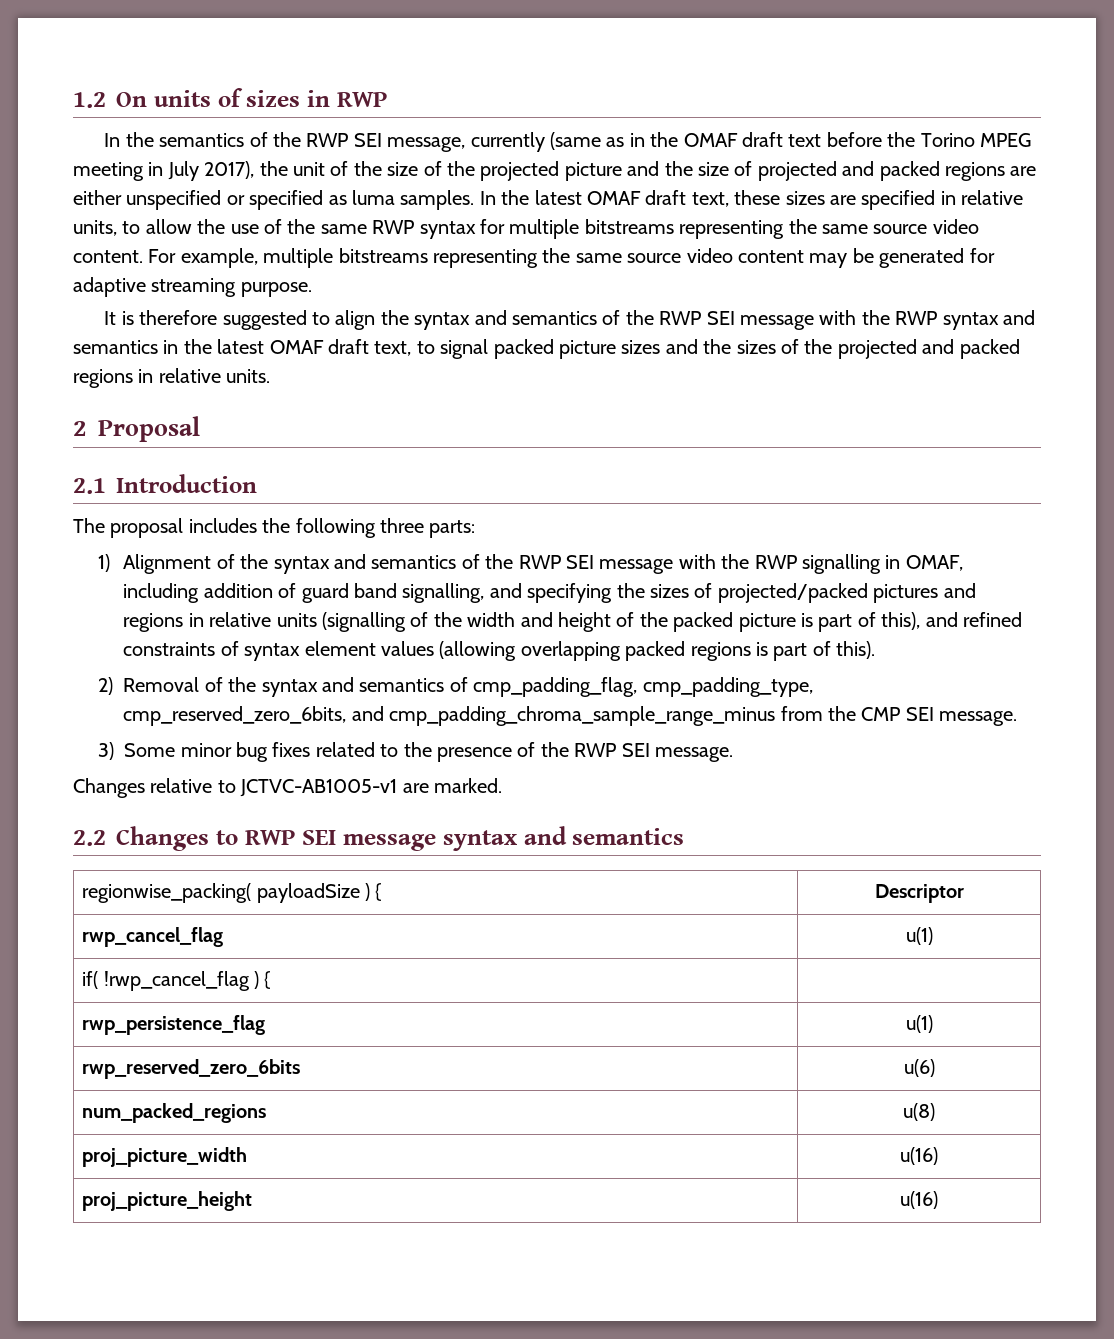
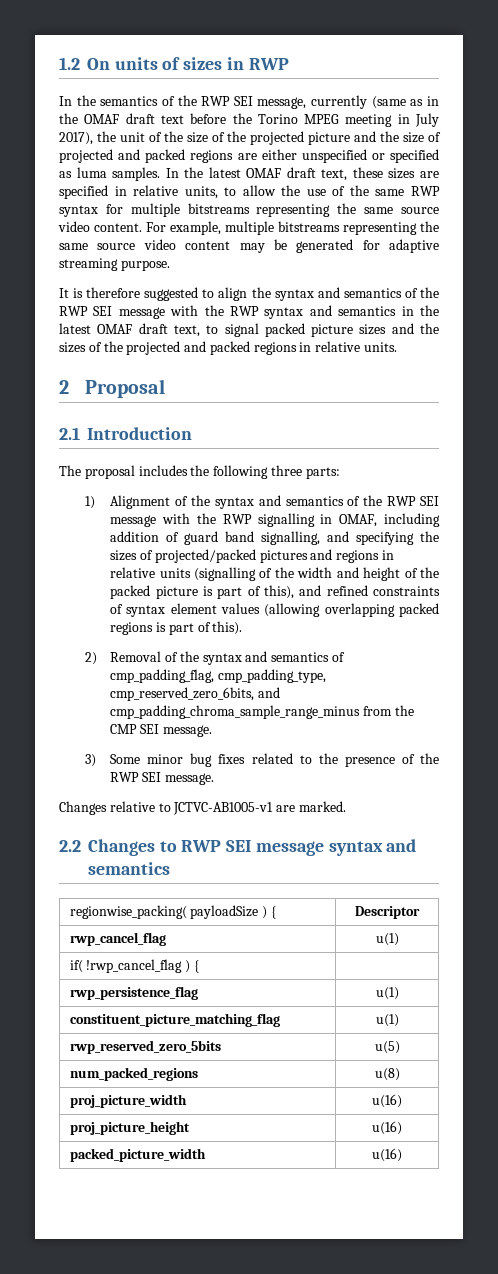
[82,1059,301,1079] [903,1059,935,1077] rwp_reserved_zero_6bits | u(6) -> [69,1013,280,1027] [375,1014,399,1027] [69,1040,221,1054] [374,1041,400,1054] constituent_picture_matching_flag | u(1) // rwp_reserved_zero_5bits | u(5)
(938, 1200) none -> [69,1148,206,1162] [372,1148,402,1162] // packed_picture_width | u(16)

